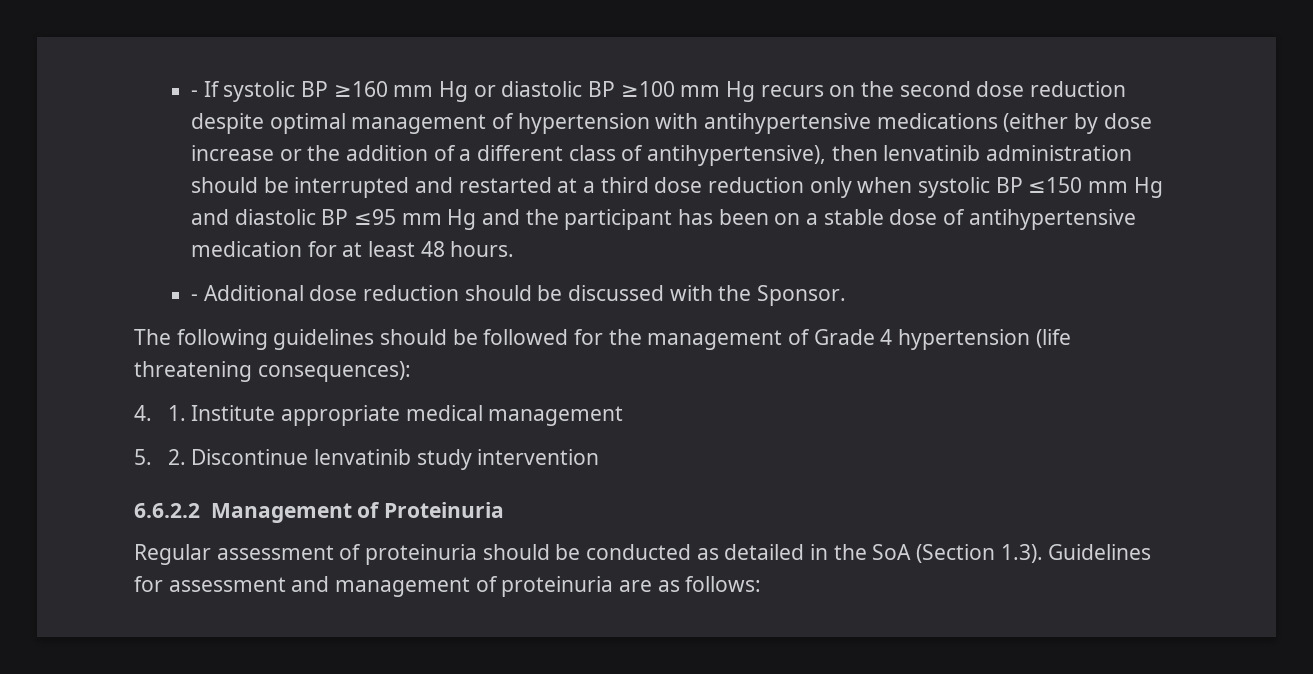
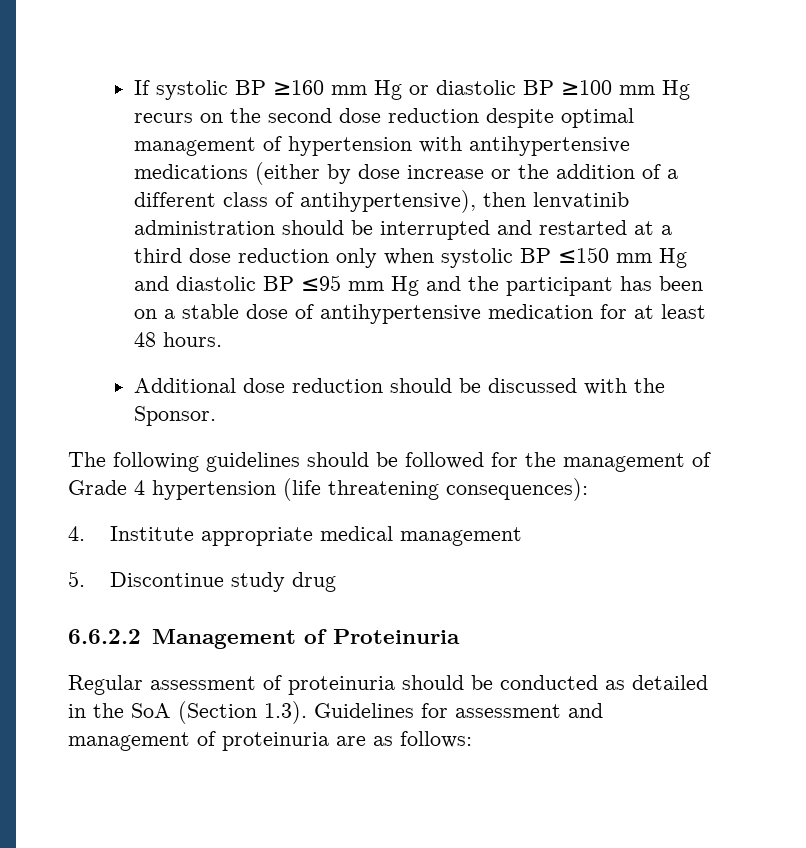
[190,90,198,97] - -> (133, 87) none
[190,294,198,301] - -> (222, 339) none
[167,405,186,421] 1. -> (85, 533) none
[167,449,600,470] 2. Discontinue lenvatinib study intervention -> [110,572,337,592] Discontinue study drug

